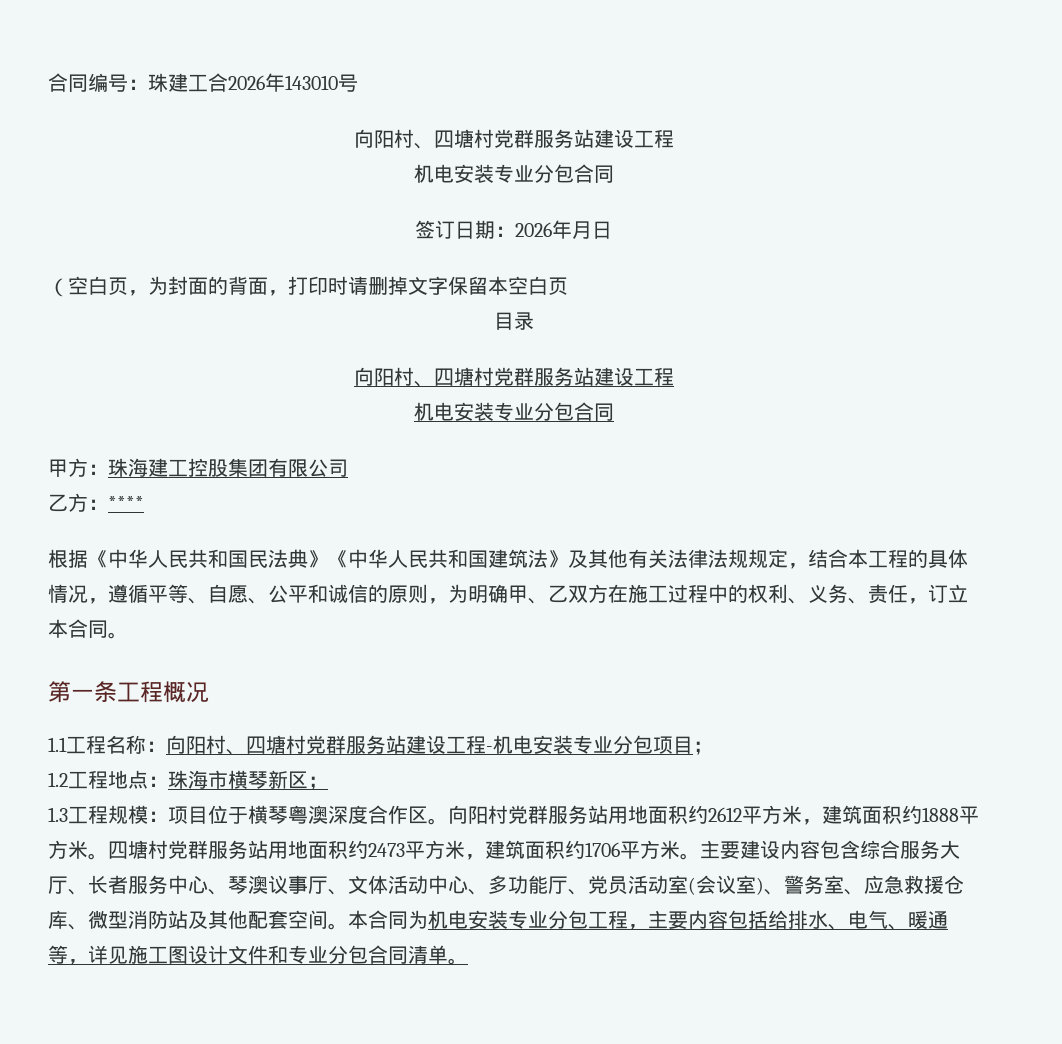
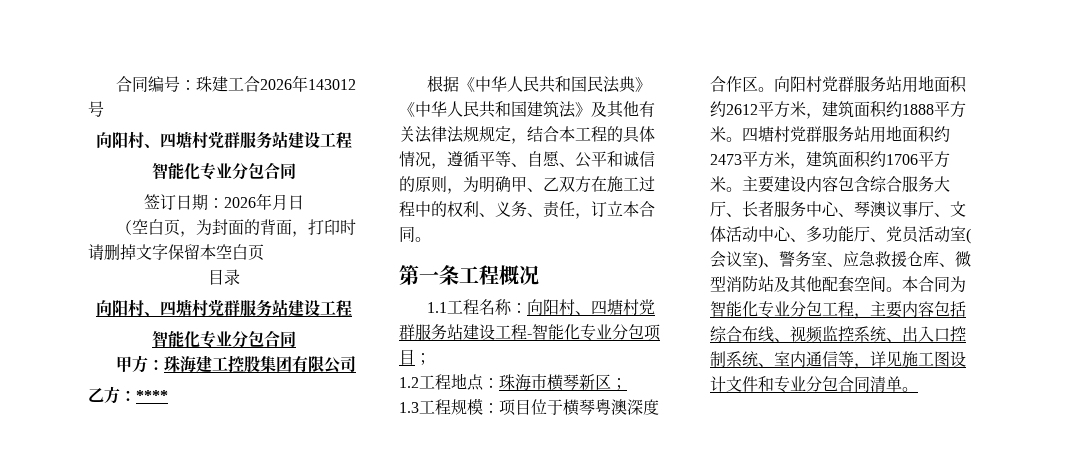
[285,75,338,90] 143010 -> [307,79,356,90] 143012
[413,164,494,183] 机电安装 -> [151,163,200,180] 智能化
[413,402,494,421] 机电安装 -> [151,331,200,348] 智能化
[493,735,573,754] 机电安装 -> [532,324,580,340] 智能化
[428,910,508,929] 机电安装 -> [710,301,758,317] 智能化
[768,910,948,930] 给排水、电气、暖通 -> [710,325,966,343] [710,351,838,367] 综合布线、视频监控系统、出入口控制系统、室内通信

